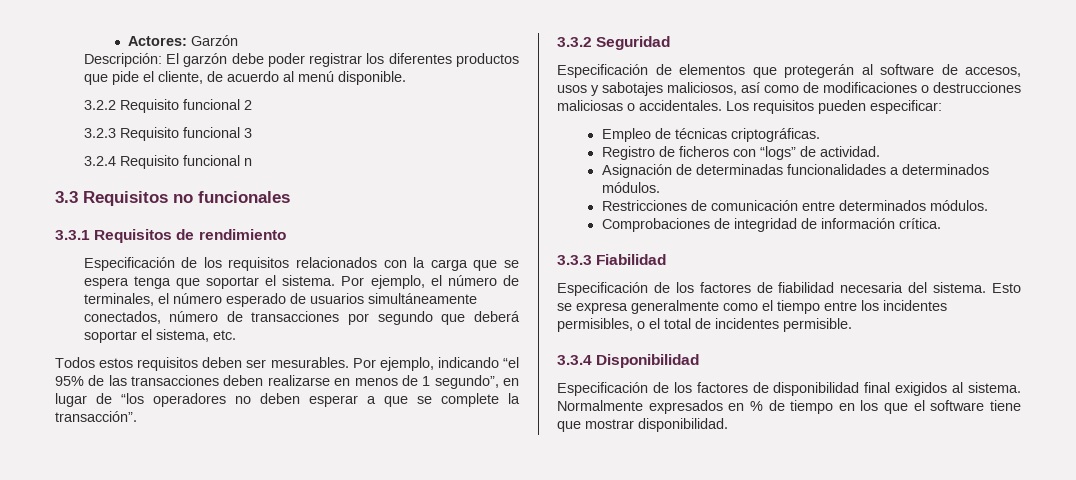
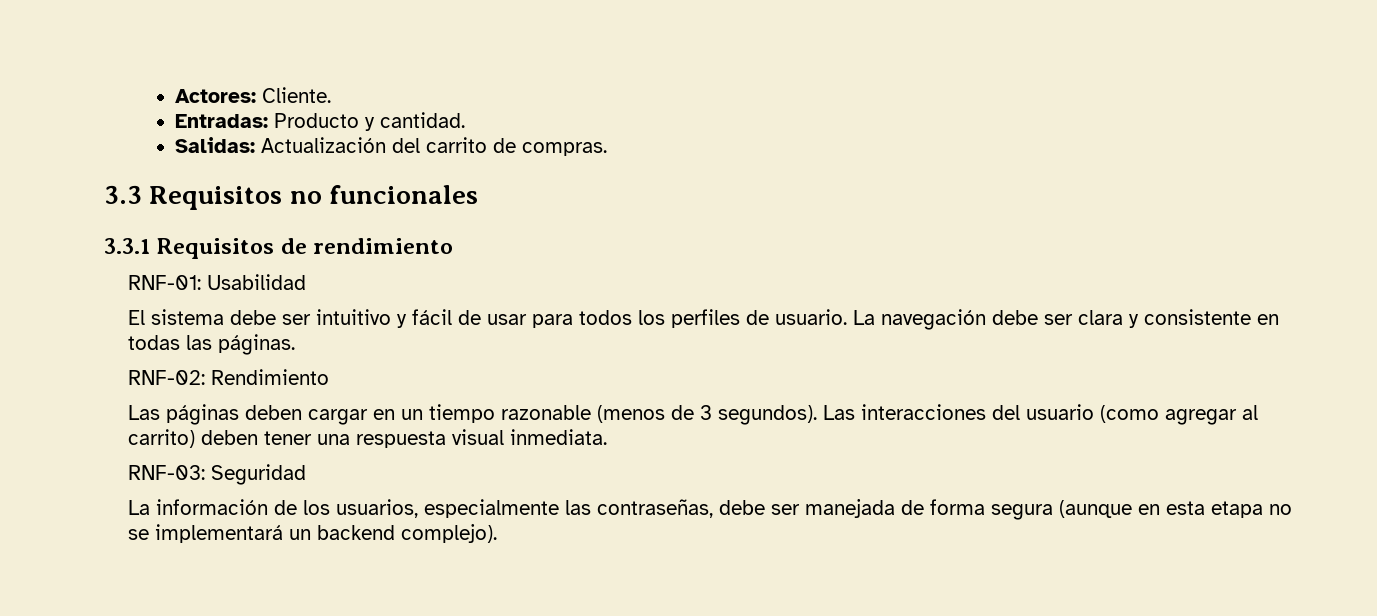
[191,35,239,46] [83,53,519,67] [83,71,406,85] [83,99,252,113] [83,127,252,141] [83,155,252,169] Garzón // Descripción: El garzón debe poder registrar los diferentes productos que pide el cliente, de acuerdo al menú disponible. // 3.2.2 Requisito funcional 2 // 3.2.3 Requisito funcional 3 // 3.2.4 Requisito funcional n -> [262,87,332,103] [175,112,466,131] [175,137,608,156] Cliente. // Entradas: Producto y cantidad. // Salidas: Actualización del carrito de compras.
[83,257,520,271] [83,275,519,289] [83,293,477,307] [83,311,520,325] [83,329,236,343] [55,357,519,371] [55,375,519,389] [55,393,520,407] [55,411,137,422] [557,36,671,50] [557,64,1021,78] [557,82,1021,96] [557,100,942,114] [601,128,820,142] [601,146,880,160] [601,164,989,178] [601,182,660,193] [601,200,988,211] [601,218,941,232] [557,254,667,265] [557,282,1022,296] [557,300,947,314] [557,318,852,332] [557,354,700,368] [557,382,1022,396] [557,400,1021,414] [557,418,728,432] Especificación de los requisitos relacionados con la carga que se espera tenga que soportar el sistema. Por ejemplo, el número de terminales, el número esperado de usuarios simultáneamente conectados, número de transacciones por segundo que deberá soportar el sistema, etc. // Todos estos requisitos deben ser mesurables. Por ejemplo, indicando “el 95% de las transacciones deben realizarse en menos de 1 segundo”, en lugar de “los operadores no deben esperar a que se complete la transacción”. // 3.3.2 Seguridad // Especificación de elementos que protegerán al software de accesos, usos y sabotajes maliciosos, así como de modificaciones o destrucciones maliciosas o accidentales. Los requisitos pueden especificar: // Empleo de técnicas criptográficas. // Registro de ficheros con “logs” de actividad. // Asignación de determinadas funcionalidades a determinados módulos. // Restricciones de comunicación entre determinados módulos. // Comprobaciones de integridad de información crítica. // 3.3.3 Fiabilidad // Especificación de los factores de fiabilidad necesaria del sistema. Esto se expresa generalmente como el tiempo entre los incidentes permisibles, o el total de incidentes permisible. // 3.3.4 Disponibilidad // Especificación de los factores de disponibilidad final exigidos al sistema. Normalmente expresados en % de tiempo en los que el software tiene que mostrar disponibilidad. -> [128,274,307,290] [128,309,1280,330] [128,334,296,355] [128,369,330,385] [128,404,1259,425] [128,429,608,448] [128,464,307,485] [128,499,1293,520] [128,524,498,543] RNF-01: Usabilidad // El sistema debe ser intuitivo y fácil de usar para todos los perfiles de usuario. La navegación debe ser clara y consistente en todas las páginas. // RNF-02: Rendimiento // Las páginas deben cargar en un tiempo razonable (menos de 3 segundos). Las interacciones del usuario (como agregar al carrito) deben tener una respuesta visual inmediata. // RNF-03: Seguridad // La información de los usuarios, especialmente las contraseñas, debe ser manejada de forma segura (aunque en esta etapa no se implementará un backend complejo).

